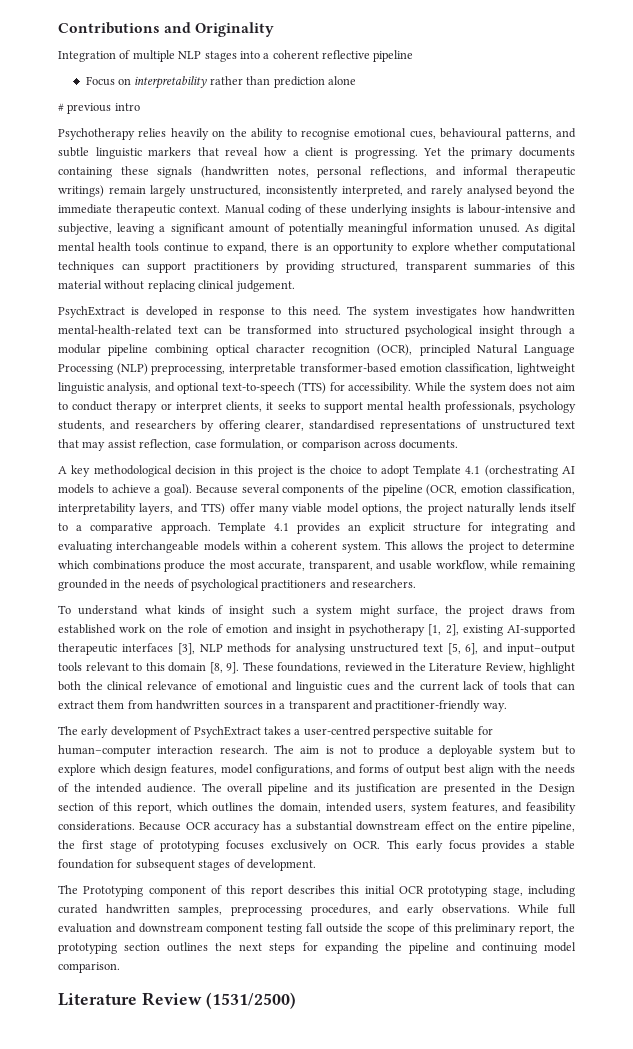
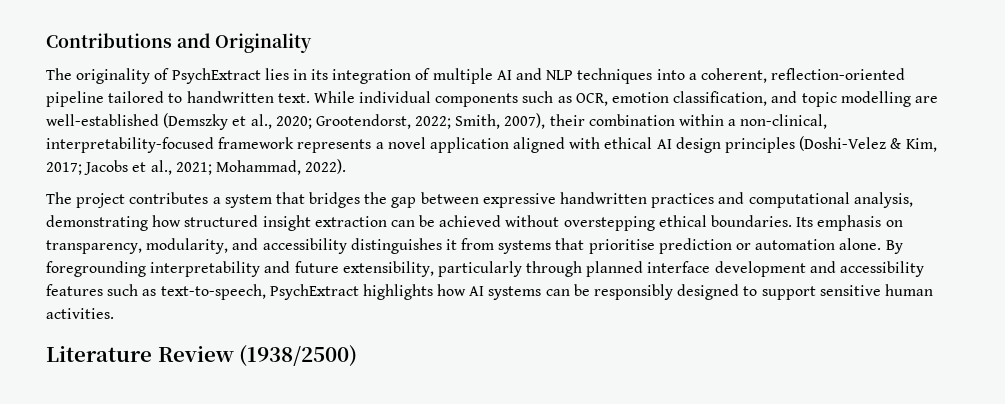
[58,50,414,62] [85,76,356,89] [58,103,140,114] [58,128,576,140] [58,147,576,159] [58,166,575,178] [58,185,575,197] [58,204,576,216] [58,223,576,235] [58,242,576,254] [58,261,575,273] [58,280,295,292] [58,306,575,318] [58,325,576,337] [58,344,575,356] [58,363,575,375] [58,382,575,394] [58,401,576,413] [58,420,575,432] [58,439,459,451] [58,465,575,477] [58,484,575,496] [58,503,576,515] [58,522,576,534] [58,541,575,553] [58,560,575,572] [58,579,416,591] [58,605,575,617] [58,624,577,636] [58,643,575,655] [58,662,575,674] [58,681,575,693] [58,700,507,712] [58,726,493,738] [58,745,576,757] [58,764,575,776] [58,783,576,795] [58,802,576,814] [58,821,575,833] [58,840,575,852] [58,859,316,871] [58,885,575,897] [58,904,576,916] [58,923,575,935] [58,942,576,954] [58,962,120,973] Integration of multiple NLP stages into a coherent reflective pipeline // Focus on interpretability rather than prediction alone // # previous intro // Psychotherapy relies heavily on the ability to recognise emotional cues, behavioural patterns, and subtle linguistic markers that reveal how a client is progressing. Yet the primary documents containing these signals (handwritten notes, personal reflections, and informal therapeutic writings) remain largely unstructured, inconsistently interpreted, and rarely analysed beyond the immediate therapeutic context. Manual coding of these underlying insights is labour-intensive and subjective, leaving a significant amount of potentially meaningful information unused. As digital mental health tools continue to expand, there is an opportunity to explore whether computational techniques can support practitioners by providing structured, transparent summaries of this material without replacing clinical judgement. // PsychExtract is developed in response to this need. The system investigates how handwritten mental-health-related text can be transformed into structured psychological insight through a modular pipeline combining optical character recognition (OCR), principled Natural Language Processing (NLP) preprocessing, interpretable transformer-based emotion classification, lightweight linguistic analysis, and optional text-to-speech (TTS) for accessibility. While the system does not aim to conduct therapy or interpret clients, it seeks to support mental health professionals, psychology students, and researchers by offering clearer, standardised representations of unstructured text that may assist reflection, case formulation, or comparison across documents. // A key methodological decision in this project is the choice to adopt Template 4.1 (orchestrating AI models to achieve a goal). Because several components of the pipeline (OCR, emotion classification, interpretability layers, and TTS) offer many viable model options, the project naturally lends itself to a comparative approach. Template 4.1 provides an explicit structure for integrating and evaluating interchangeable models within a coherent system. This allows the project to determine which combinations produce the most accurate, transparent, and usable workflow, while remaining grounded in the needs of psychological practitioners and researchers. // To understand what kinds of insight such a system might surface, the project draws from established work on the role of emotion and insight in psychotherapy [1, 2], existing AI-supported therapeutic interfaces [3], NLP methods for analysing unstructured text [5, 6], and input–output tools relevant to this domain [8, 9]. These foundations, reviewed in the Literature Review, highlight both the clinical relevance of emotional and linguistic cues and the current lack of tools that can extract them from handwritten sources in a transparent and practitioner-friendly way. // The early development of PsychExtract takes a user-centred perspective suitable for human–computer interaction research. The aim is not to produce a deployable system but to explore which design features, model configurations, and forms of output best align with the needs of the intended audience. The overall pipeline and its justification are presented in the Design section of this report, which outlines the domain, intended users, system features, and feasibility considerations. Because OCR accuracy has a substantial downstream effect on the entire pipeline, the first stage of prototyping focuses exclusively on OCR. This early focus provides a stable foundation for subsequent stages of development. // The Prototyping component of this report describes this initial OCR prototyping stage, including curated handwritten samples, preprocessing procedures, and early observations. While full evaluation and downstream component testing fall outside the scope of this preliminary report, the prototyping section outlines the next steps for expanding the pipeline and continuing model comparison. -> [46,68,906,84] [46,91,938,107] [46,113,828,130] [46,136,937,153] [46,159,347,175] [46,192,913,208] [46,215,903,231] [46,238,903,254] [46,261,925,277] [46,284,933,300] [46,308,114,319] The originality of PsychExtract lies in its integration of multiple AI and NLP techniques into a coherent, reflection-oriented pipeline tailored to handwritten text. While individual components such as OCR, emotion classification, and topic modelling are well-established (Demszky et al., 2020; Grootendorst, 2022; Smith, 2007), their combination within a non-clinical, interpretability-focused framework represents a novel application aligned with ethical AI design principles (Doshi-Velez & Kim, 2017; Jacobs et al., 2021; Mohammad, 2022). // The project contributes a system that bridges the gap between expressive handwritten practices and computational analysis, demonstrating how structured insight extraction can be achieved without overstepping ethical boundaries. Its emphasis on transparency, modularity, and accessibility distinguishes it from systems that prioritise prediction or automation alone. By foregrounding interpretability and future extensibility, particularly through planned interface development and accessibility features such as text-to-speech, PsychExtract highlights how AI systems can be responsibly designed to support sensitive human activities.
[206,992,297,1009] (1531/2500) -> [239,345,358,367] (1938/2500)

